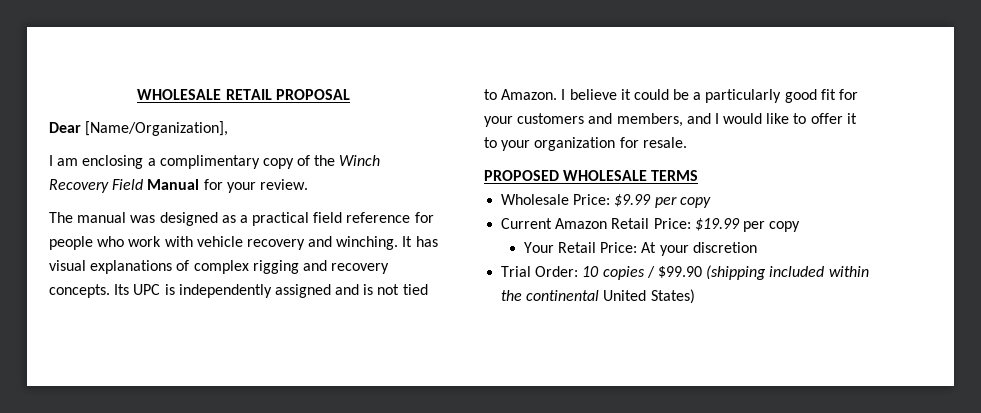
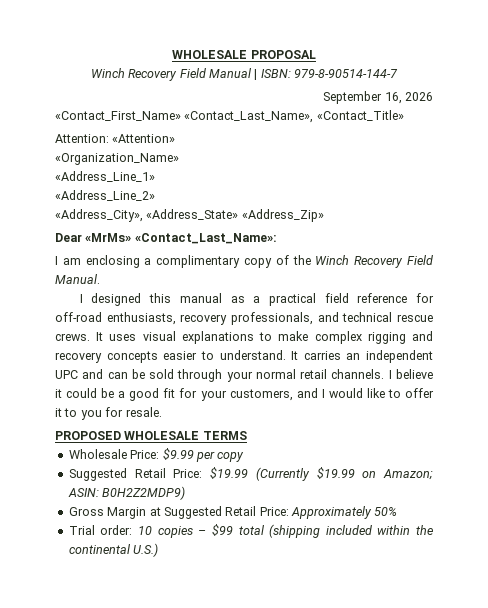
[137,89,272,100] WHOLESALE RETAIL -> [172,50,248,59] WHOLESALE
(350, 94) none -> [90,68,399,81] [323,91,433,104] [55,110,404,123] [55,134,176,143] [55,153,179,165] [55,171,155,182] [55,190,155,201] [55,209,324,222] // Winch Recovery Field Manual | ISBN: 979-8-90514-144-7 // September 16, 2026 // «Contact_First_Name» «Contact_Last_Name», «Contact_Title» // Attention: «Attention» // «Organization_Name» // «Address_Line_1» // «Address_Line_2» // «Address_City», «Address_State» «Address_Zip»
[85,121,229,136] [Name/Organization], -> [85,233,277,244] «MrMs» «Contact_Last_Name»:
[147,179,308,193] [49,212,218,226] Manual for your review. // The manual was designed -> [55,274,100,284] [79,293,222,306] Manual. // I designed this manual
[49,236,438,250] [49,260,390,274] [49,284,428,298] [484,89,558,100] people who work with vehicle recovery and winching. It has visual explanations of complex rigging and recovery concepts. Its UPC is independently assigned and is not tied to Amazon. -> [55,312,434,325] [55,331,434,344] [55,350,433,363] [55,369,385,382] off-road enthusiasts, recovery professionals, and technical rescue crews. It uses visual explanations to make complex rigging and recovery concepts easier to understand. It carries an independent UPC and can be sold through your normal retail channels.
[705,89,782,103] particularly -> (126, 394) none
[517,113,683,127] customers and members, -> [229,389,293,401] customers,
[501,137,616,151] your organization -> [80,410,102,420] you
[501,218,608,229] Current Amazon -> [68,468,127,481] Suggested
[742,221,801,232] [523,242,757,256] per copy // Your Retail Price: At your discretion -> [255,467,433,481] [67,486,186,500] [68,506,398,519] (Currently $19.99 on Amazon; ASIN: B0H2Z2MDP9) // Gross Margin at Suggested Retail Price: Approximately 50%
[535,266,579,277] Order: -> [100,525,133,535] order:
[646,266,702,278] / $99.90 -> [198,524,265,536] – $99 total
[603,289,695,304] United States) -> [133,543,159,557] U.S.)

